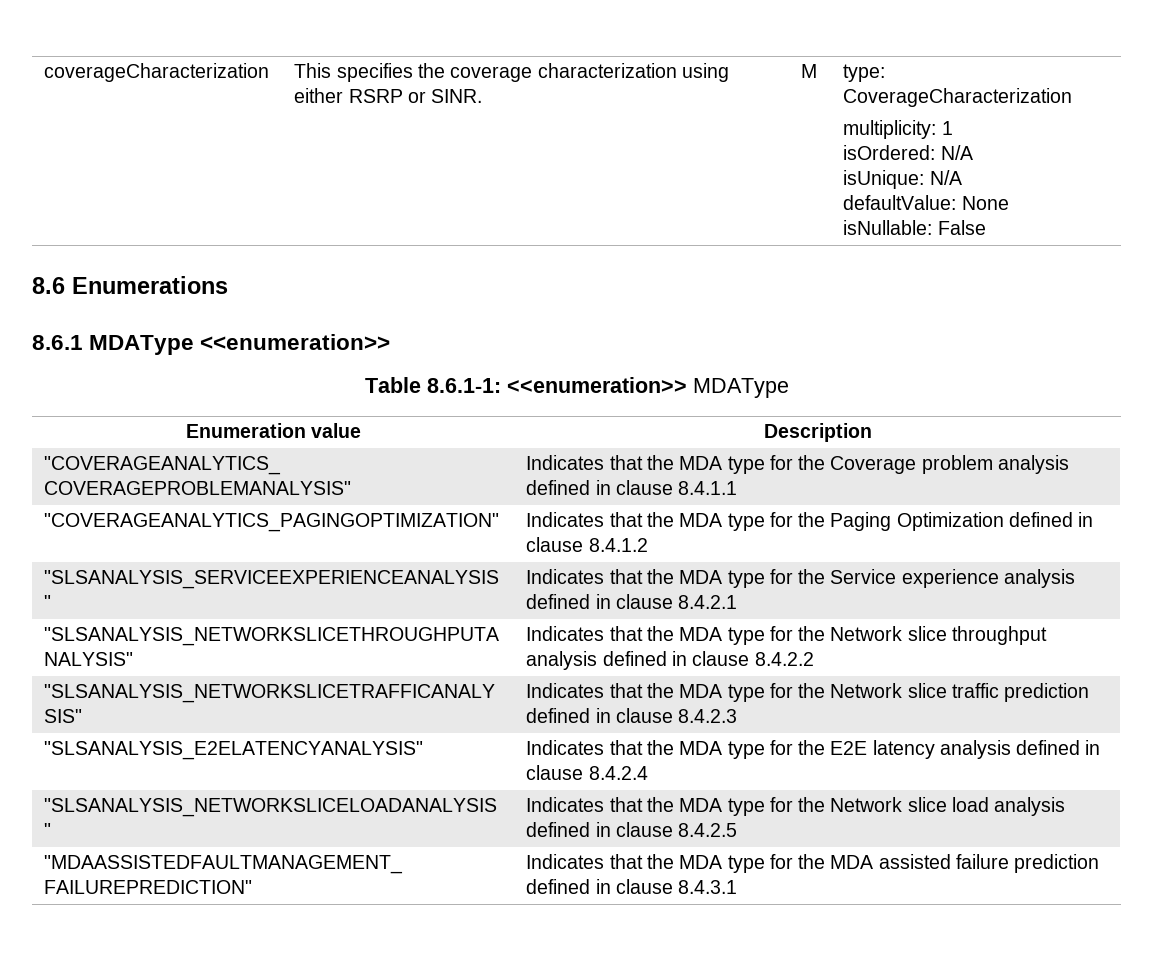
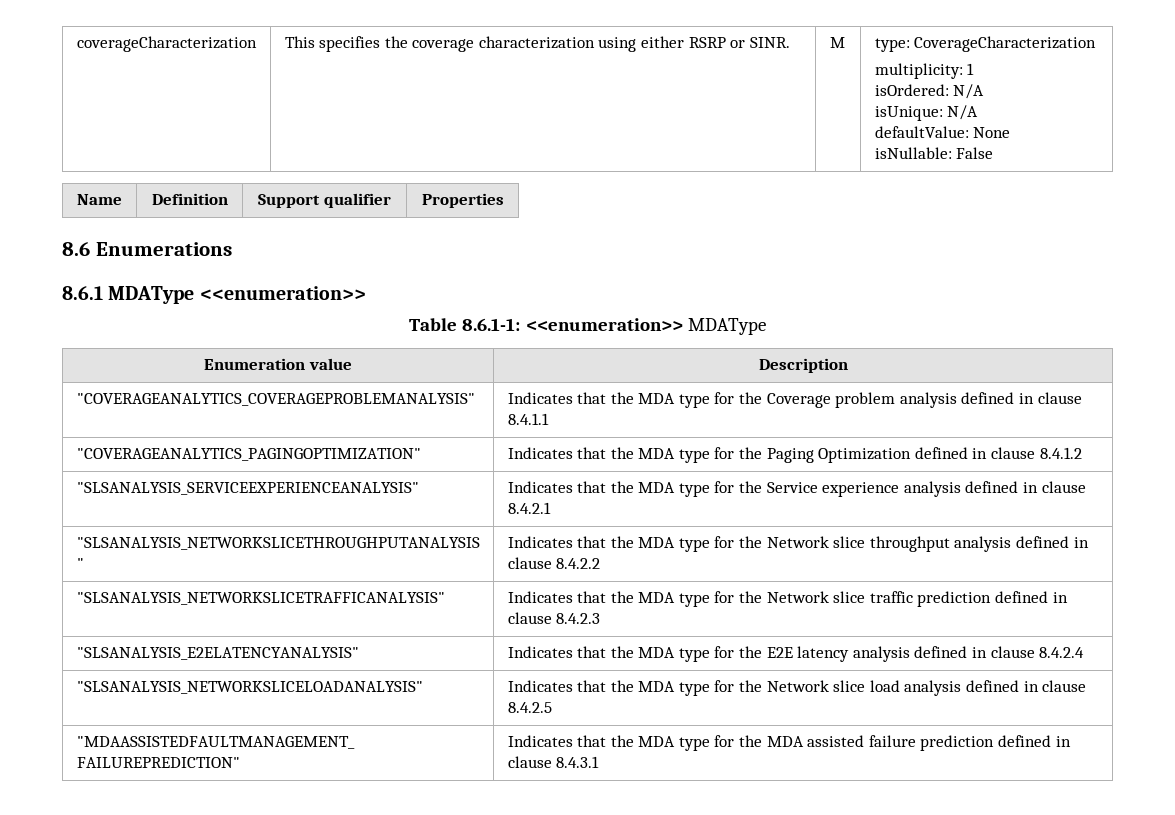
(986, 227) none -> [77,194,122,205] [151,193,228,205] [258,193,391,208] [421,193,504,208] // Name | Definition | Support qualifier | Properties

